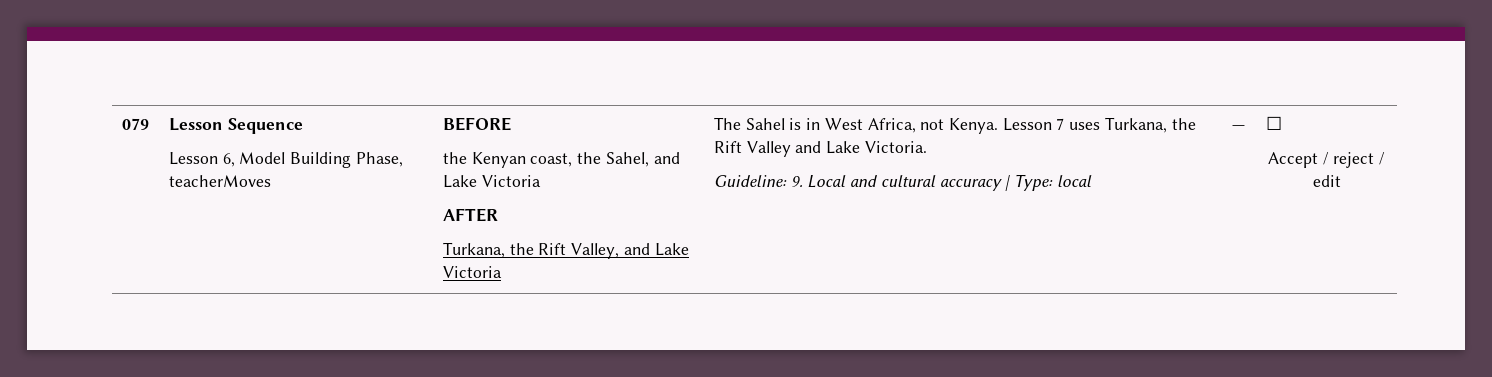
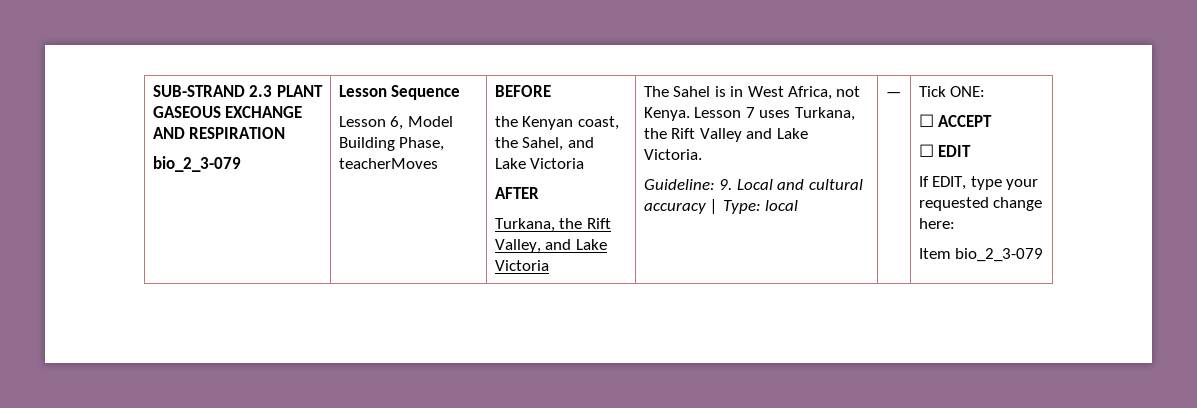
[121,118,149,130] 079 -> [152,85,323,97] [152,106,303,118] [152,127,286,139] [152,156,241,172] SUB-STRAND 2.3 PLANT GASEOUS EXCHANGE AND RESPIRATION // bio_2_3-079
[1265,116,1282,130] [1267,152,1386,168] [1312,175,1341,187] ☐ // Accept / reject / edit -> [918,86,986,97] [918,114,993,127] [918,144,972,157] [918,176,1039,190] [918,197,1043,211] [918,218,955,229] [918,248,1044,262] Tick ONE: // ☐ ACCEPT // ☐ EDIT // If EDIT, type your requested change here: // Item bio_2_3-079

